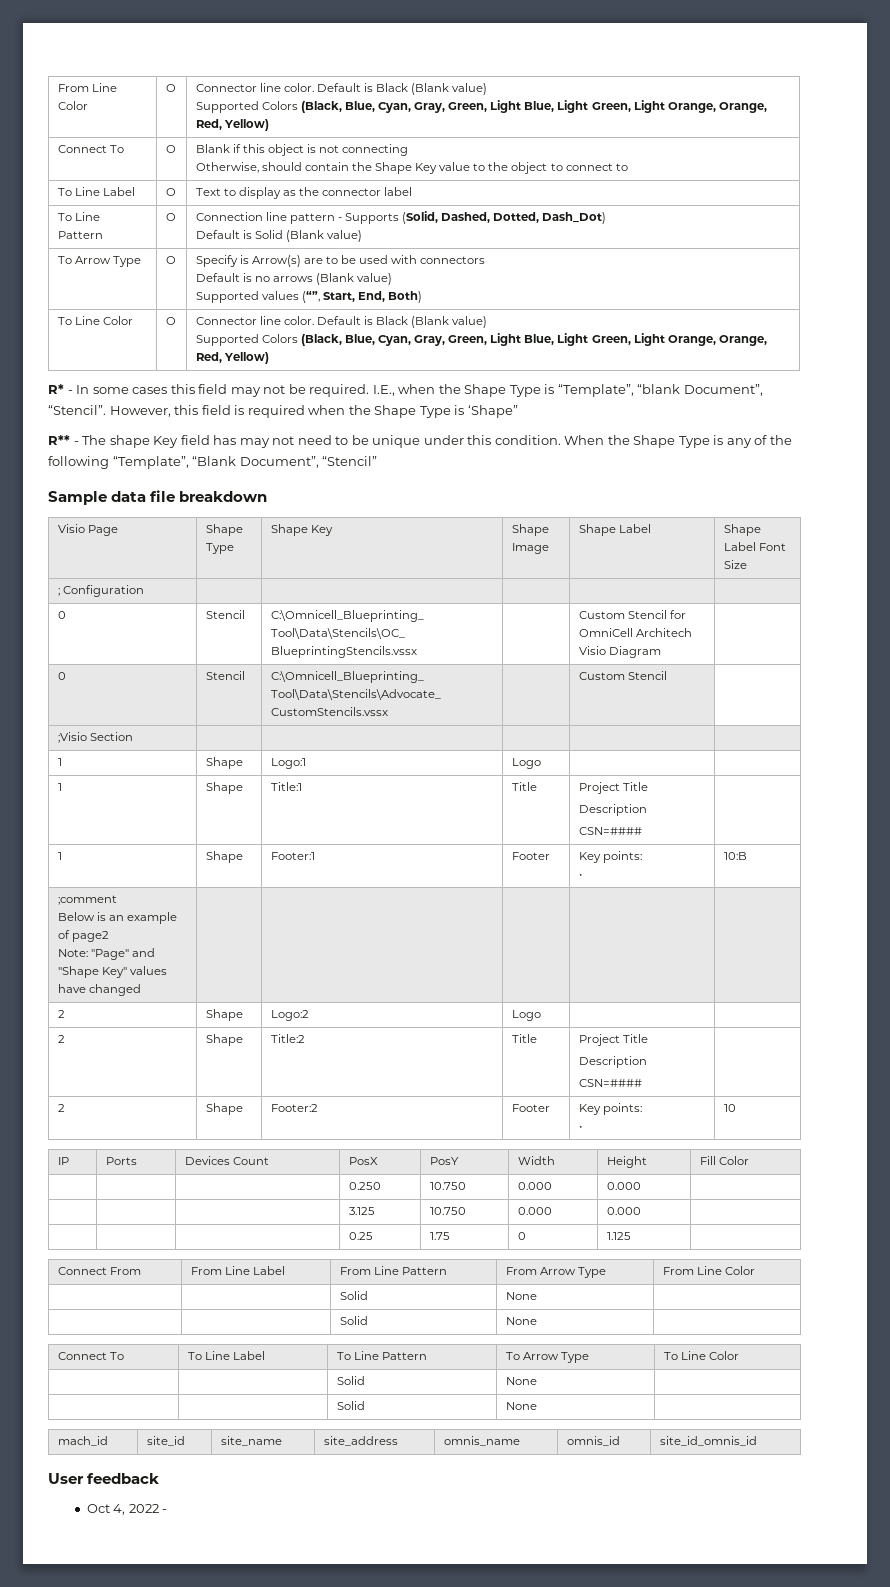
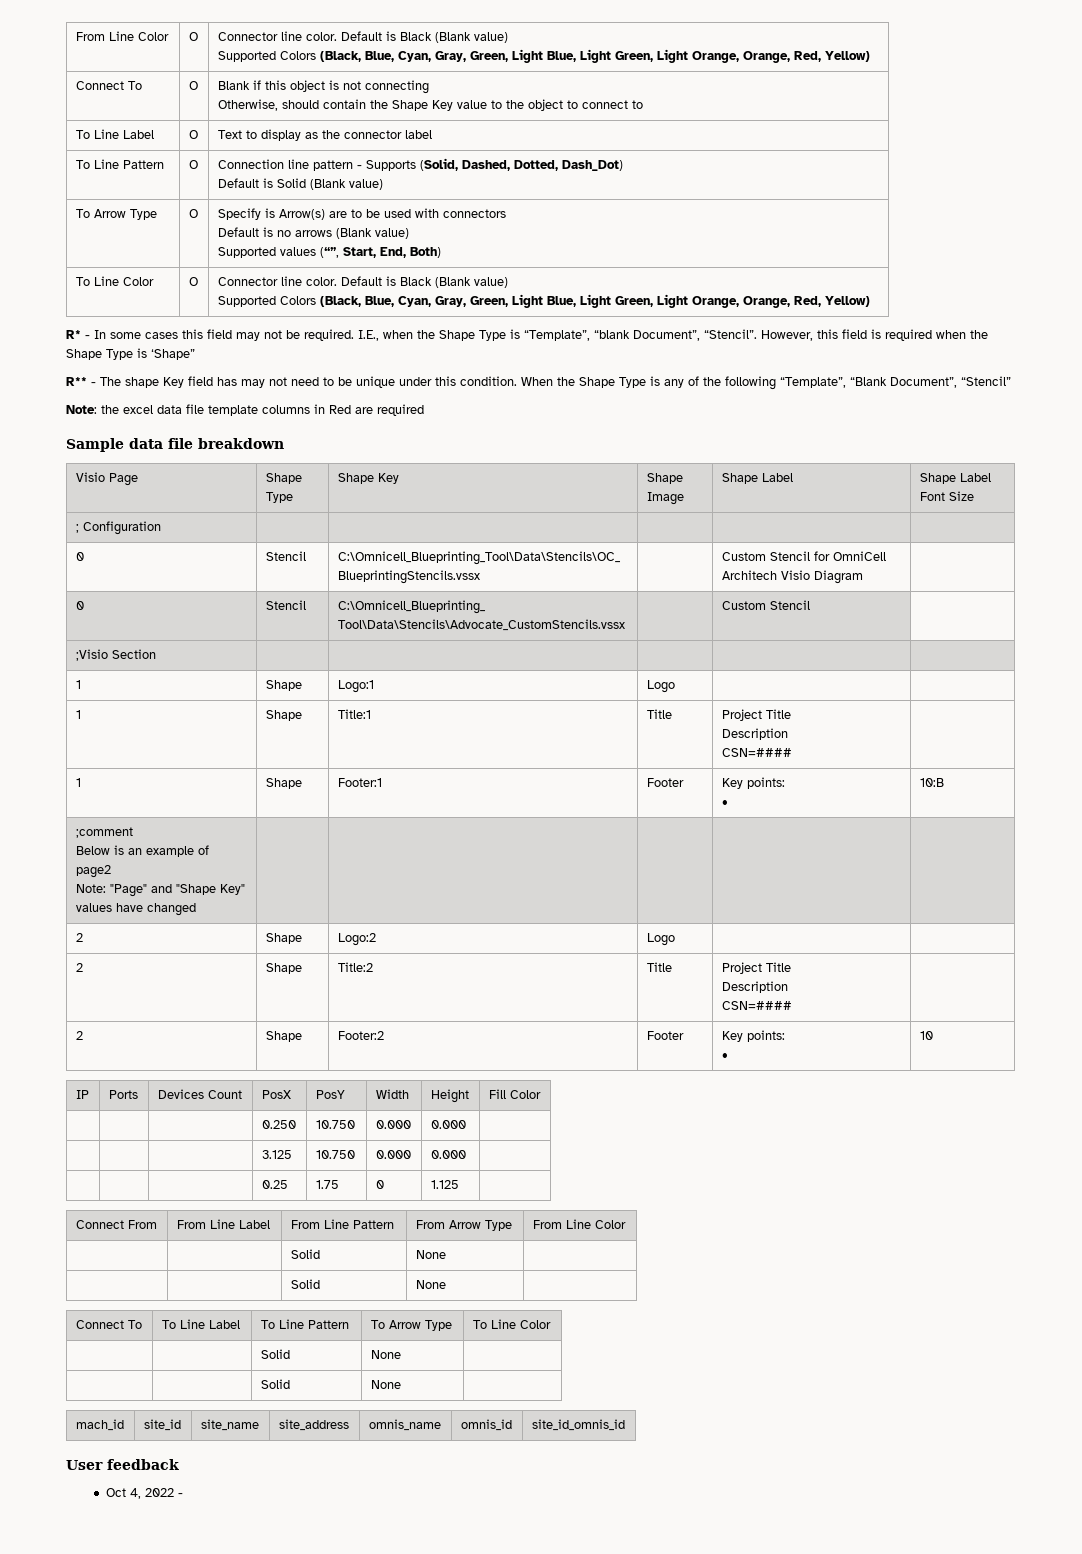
(378, 461) none -> [66,404,424,416] // Note: the excel data file template columns in Red are required

